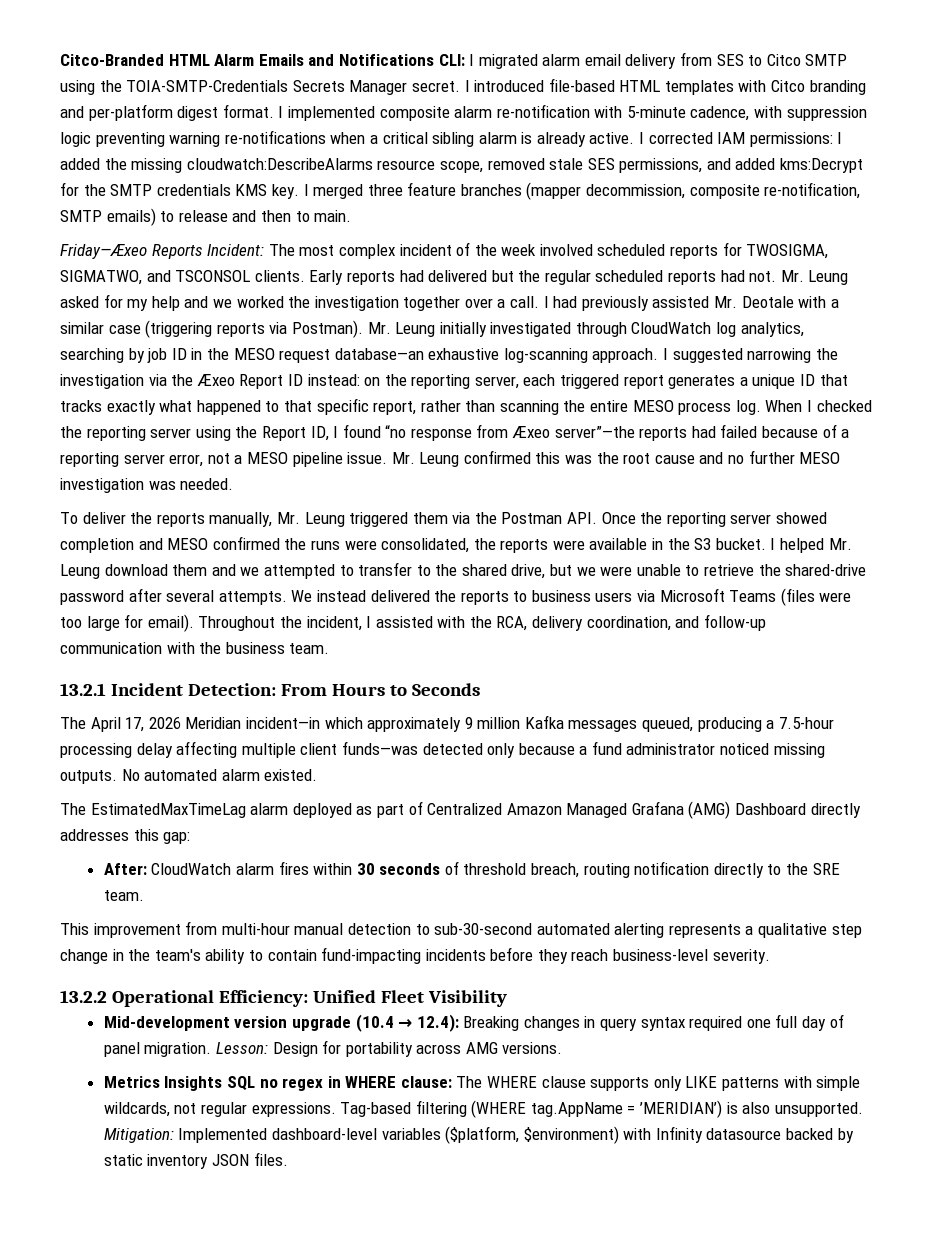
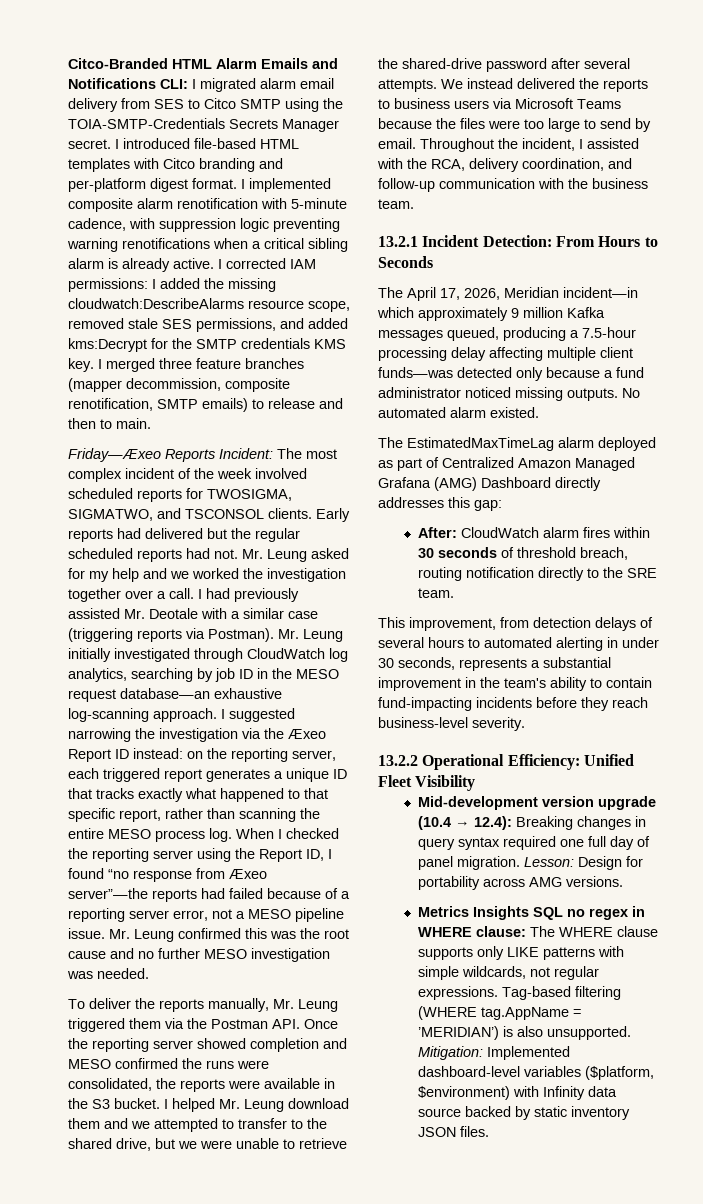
[496,104,590,118] re‐notification -> [177,198,258,209] renotification
[224,130,326,144] re‐notifications -> [122,238,210,249] renotifications
[764,182,861,199] re‐notification, -> [68,398,153,411] renotification,
[780,588,852,606] [60,614,194,632] (files were too large for email). -> [378,118,651,132] [378,138,416,149] because the files were too large to send by email.
[148,717,181,729] 2026 -> [464,288,500,300] 2026,
[93,921,862,938] [60,949,108,964] improvement from multi-hour manual detection to sub-30-second automated alerting represents a qualitative step change -> [409,617,653,631] [378,637,659,651] [378,657,611,671] [378,677,461,691] improvement, from detection delays of several hours to automated alerting in under 30 seconds, represents a substantial improvement
[706,1128,782,1140] datasource -> [587,1086,617,1097] [417,1108,461,1117] data source

